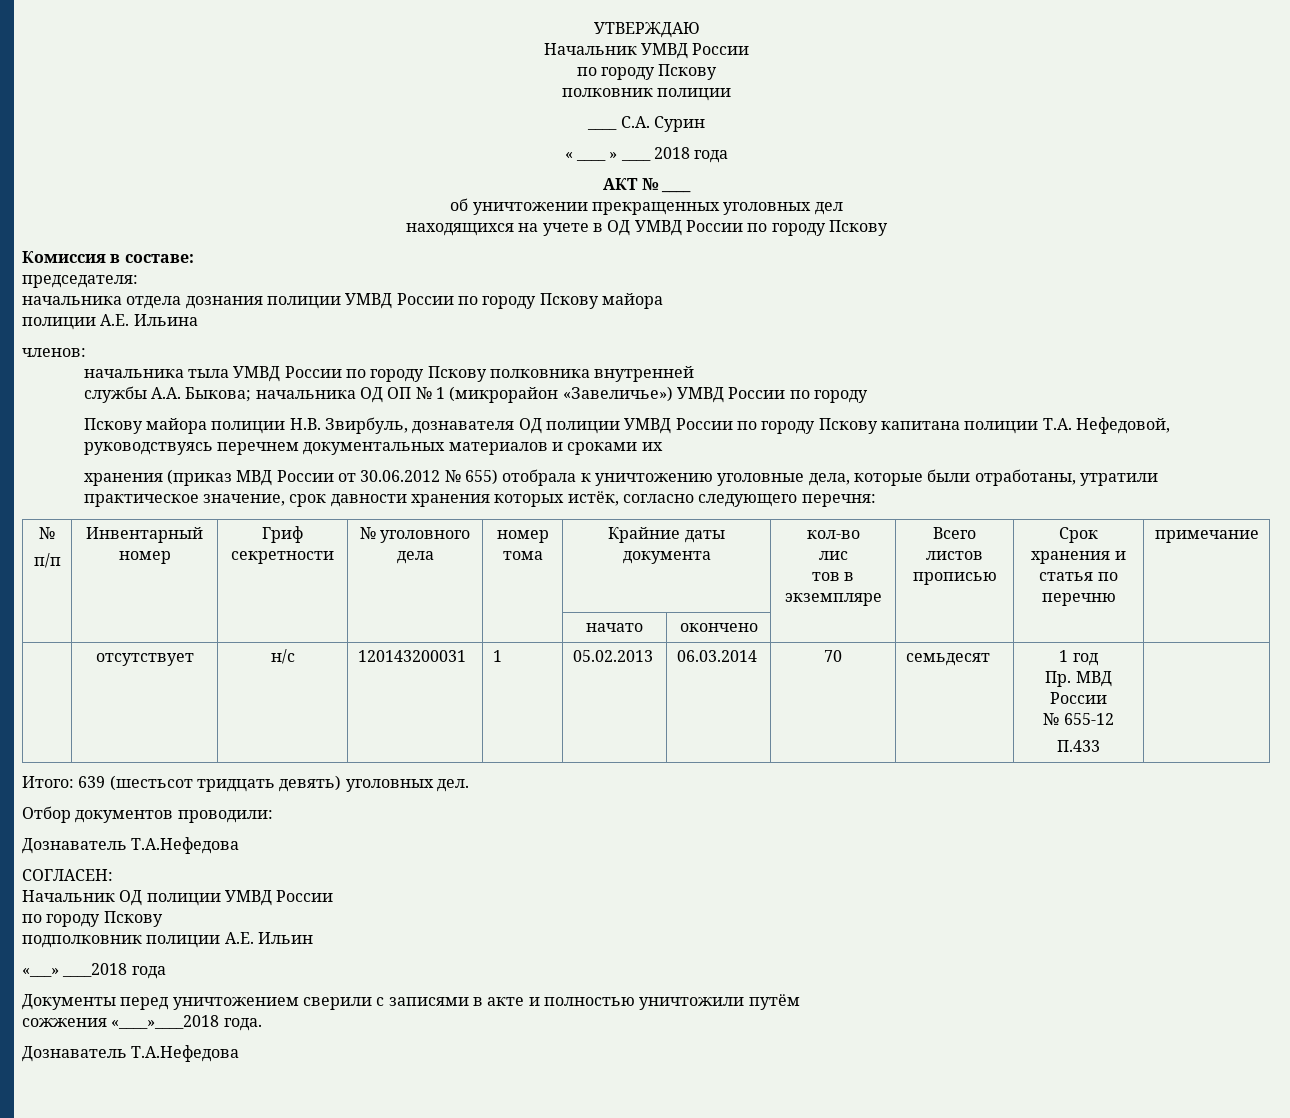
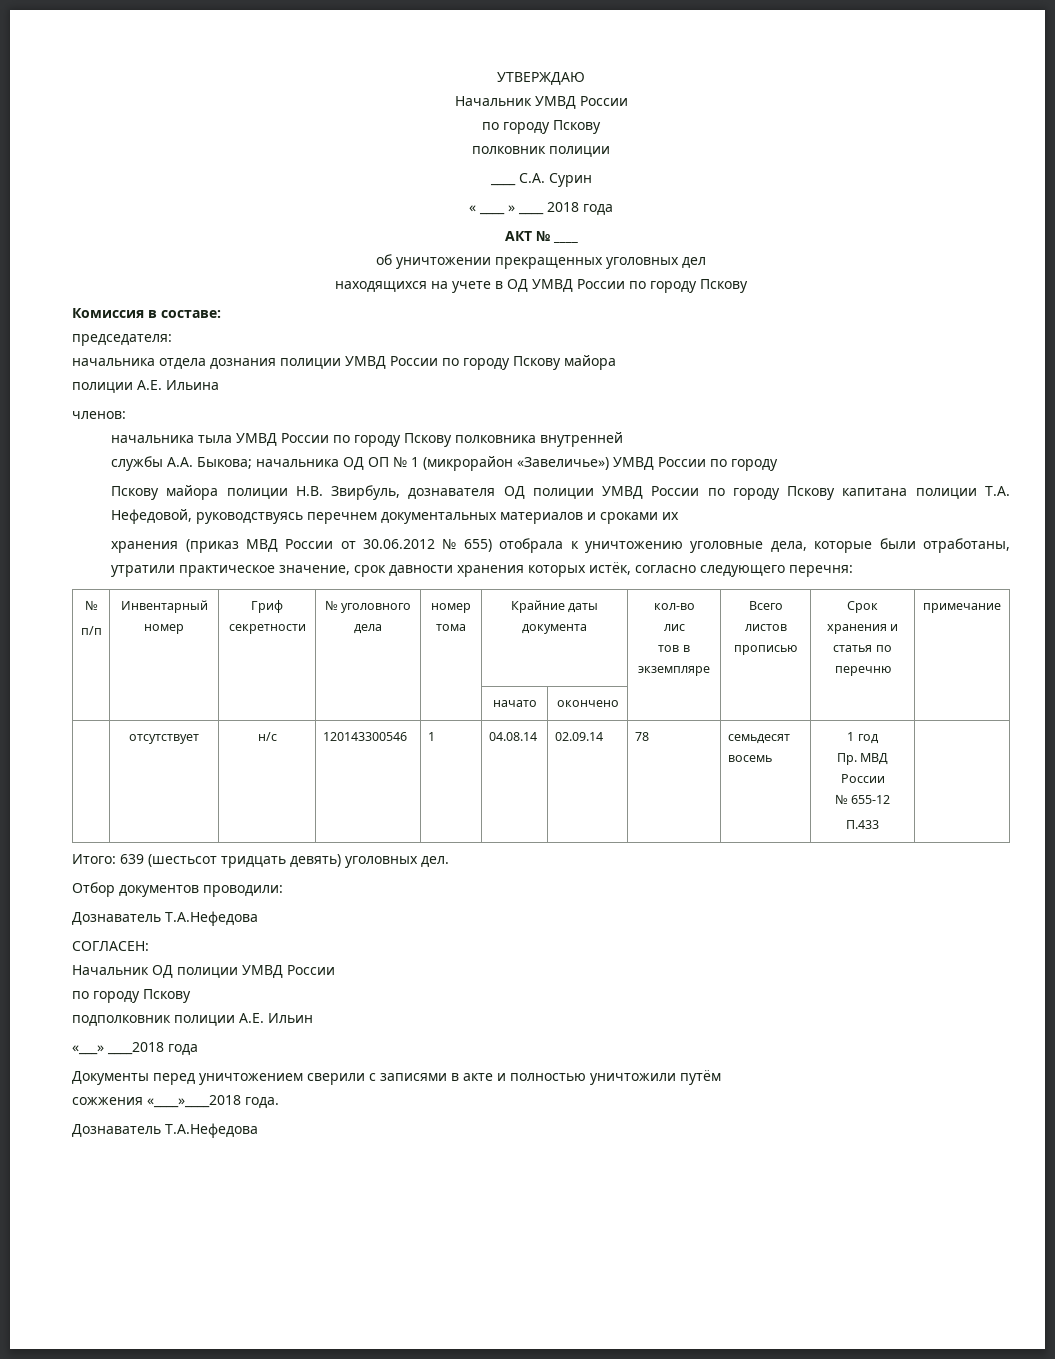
[357,650,466,662] [492,650,502,662] [572,650,653,662] [676,650,757,662] [824,650,842,662] 120143200031 | 1 | 05.02.2013 | 06.03.2014 | 70 -> [322,732,407,741] [427,732,435,741] [488,732,537,741] [554,732,603,741] [634,732,649,741] 120143300546 | 1 | 04.08.14 | 02.09.14 | 78
(990, 659) none -> [727,755,772,762] восемь

